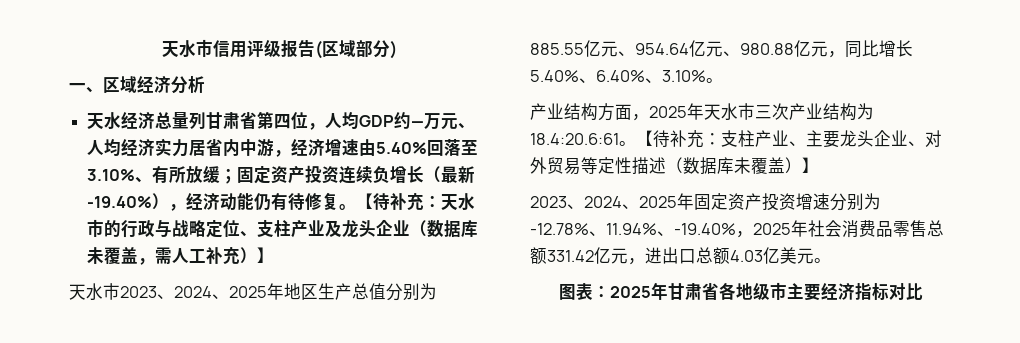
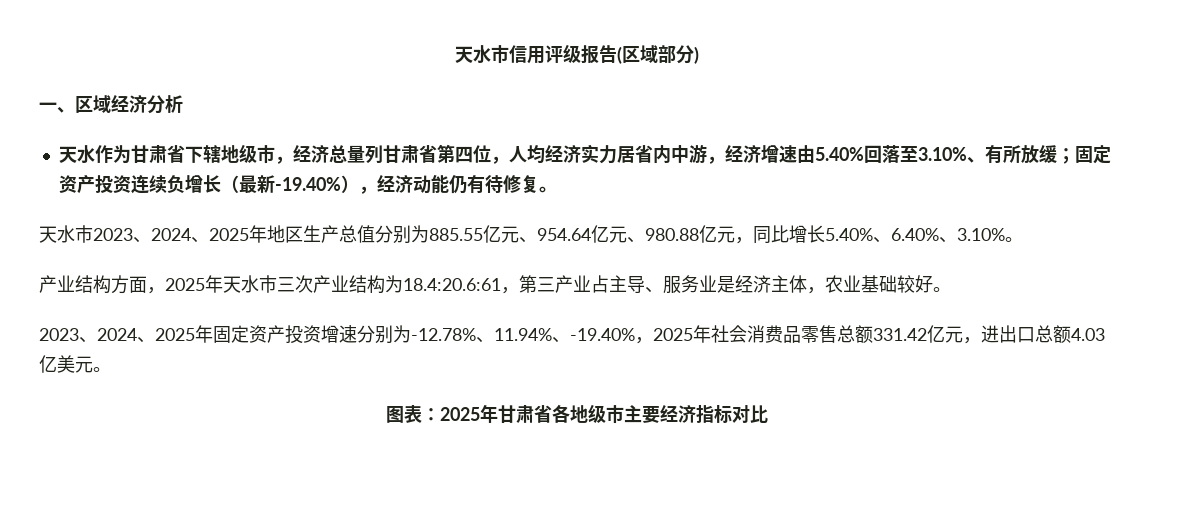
(122, 120) none -> [94,144,293,164] 作为甘肃省下辖地级市，
[359,112,476,130] [87,139,122,156] GDP约—万元、人均 -> (545, 154) none
[356,193,476,210] [87,219,479,238] [87,246,275,265] 【待补充：天水市的行政与战略定位、支柱产业及龙头企业（数据库未覆盖，需人工补充）】 -> (557, 189) none
[619,130,942,148] [530,157,819,175] 。【待补充：支柱产业、主要龙头企业、对外贸易等定性描述（数据库未覆盖）】 -> [501,275,951,294] ，第三产业占主导、服务业是经济主体，农业基础较好。

